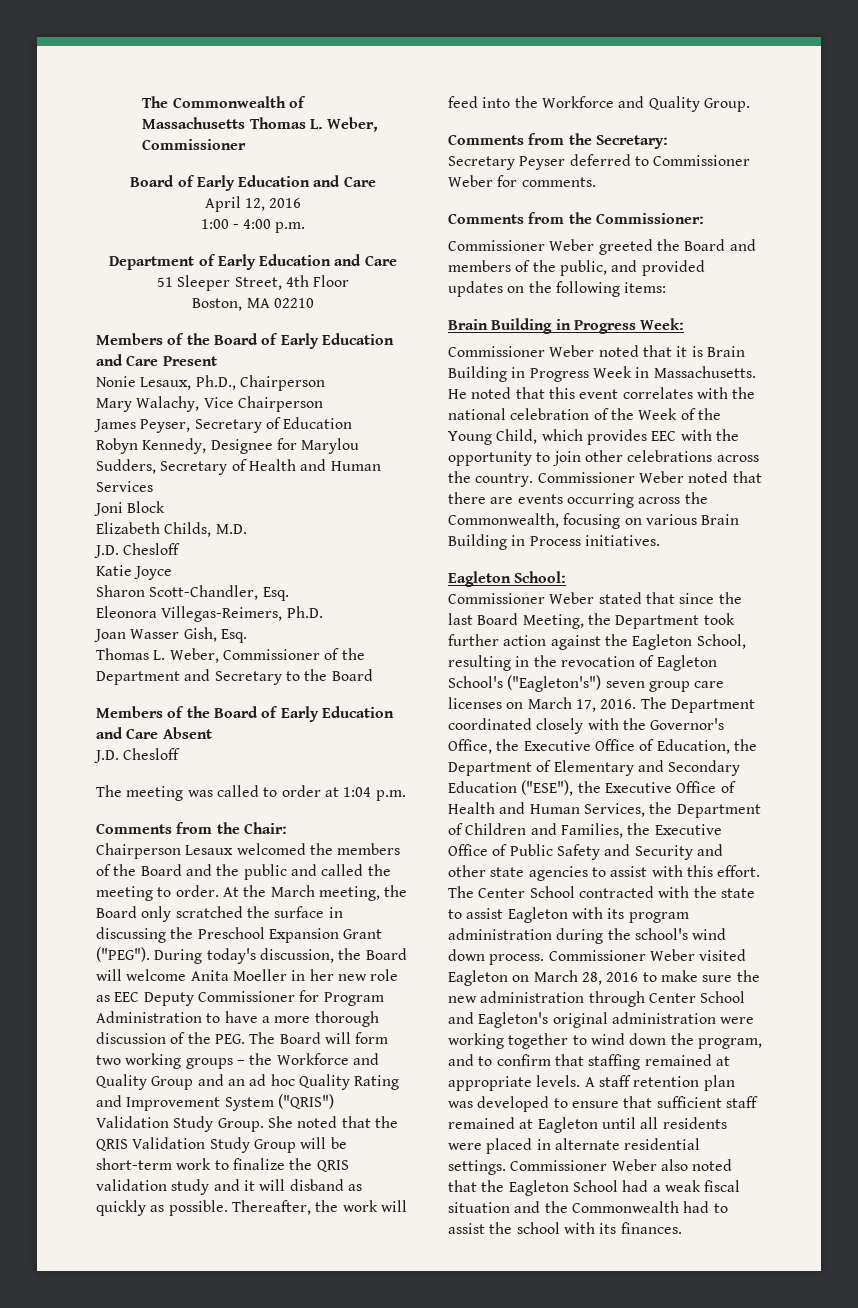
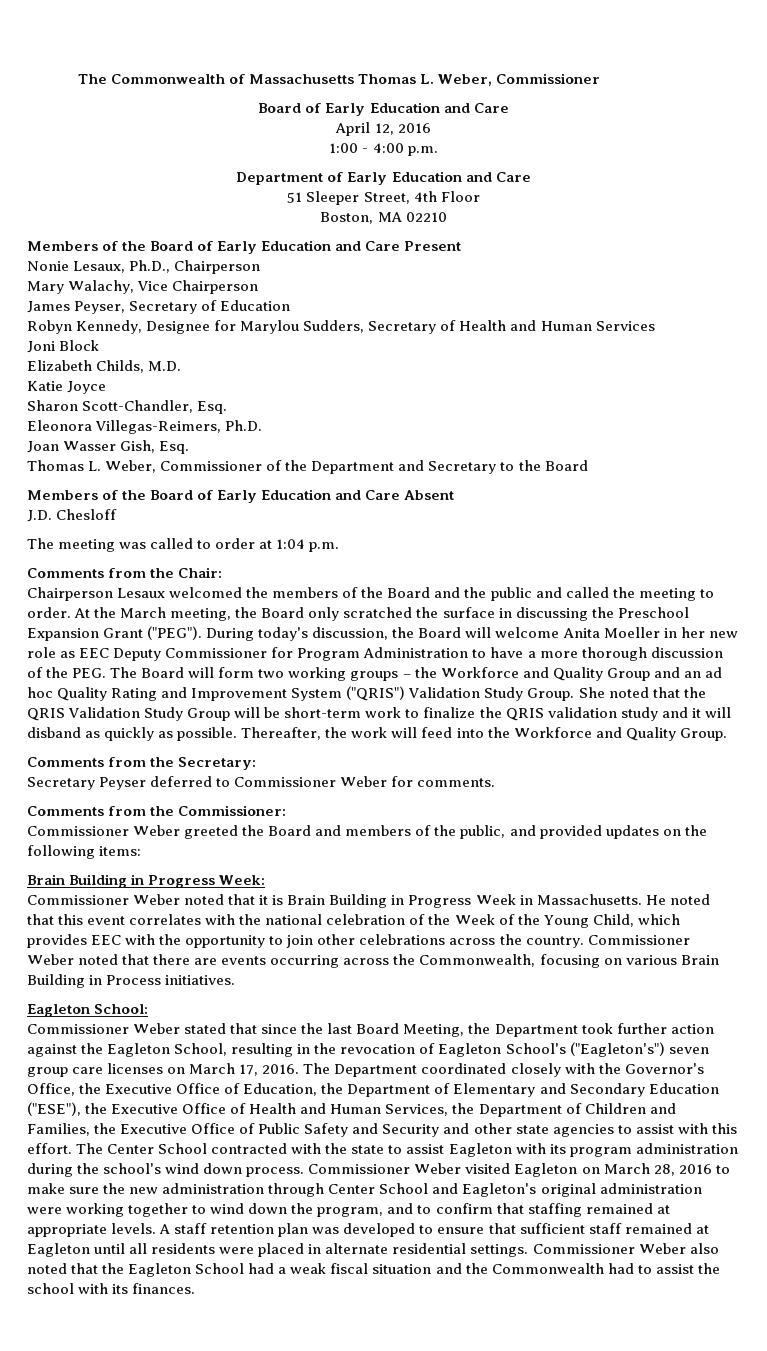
[94,543,181,558] // J.D. Chesloff -> (182, 366) none

